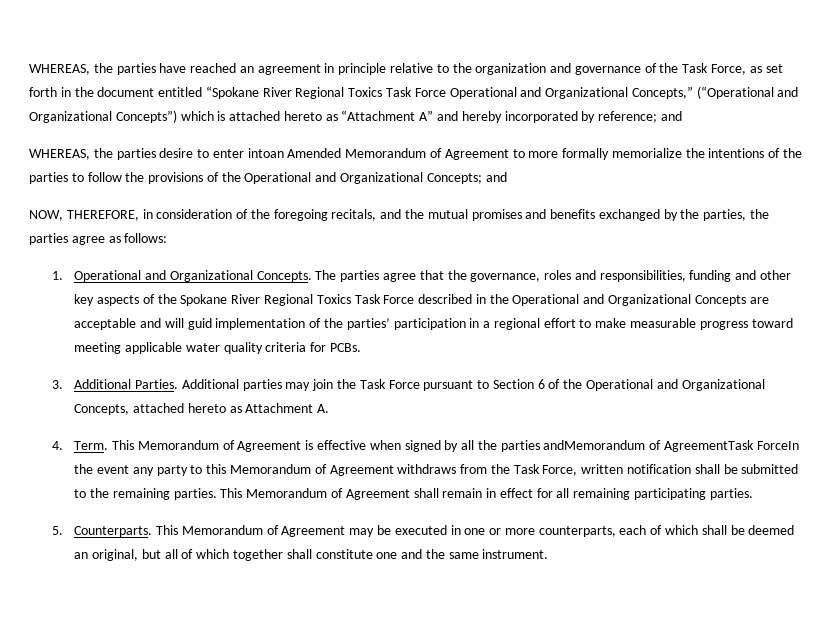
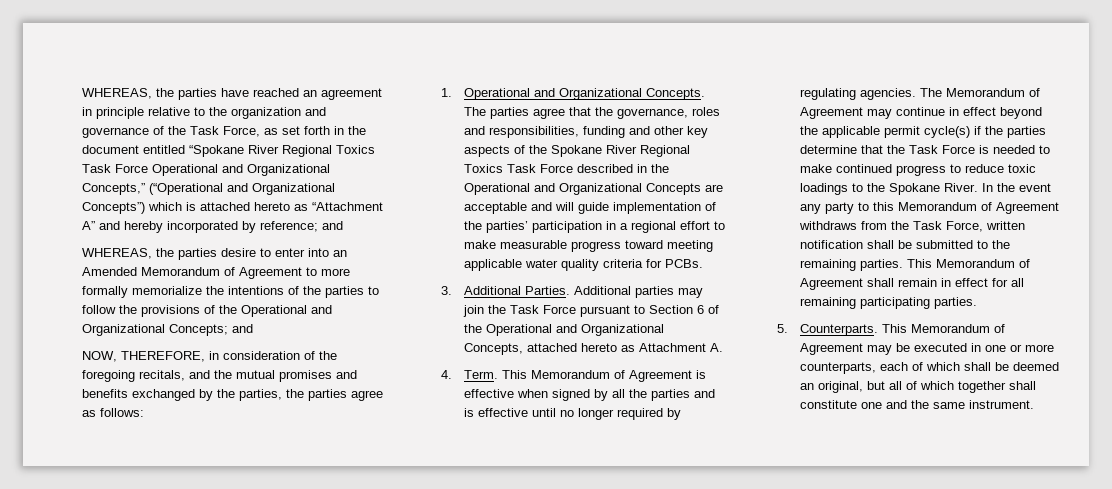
[247,148,284,158] intoan -> [308,248,347,257] into an
[187,318,212,330] guid -> [577,202,609,214] guide
[543,440,799,452] andMemorandum of AgreementTask ForceIn -> [693,389,715,398] [463,408,681,420] [799,88,1040,100] [799,107,1042,119] [799,126,1046,138] [799,145,1050,154] [799,164,1036,176] [799,183,993,195] and is effective until no longer required by regulating agencies. The Memorandum of Agreement may continue in effect beyond the applicable permit cycle(s) if the parties determine that the Task Force is needed to make continued progress to reduce toxic loadings to the Spokane River. In

